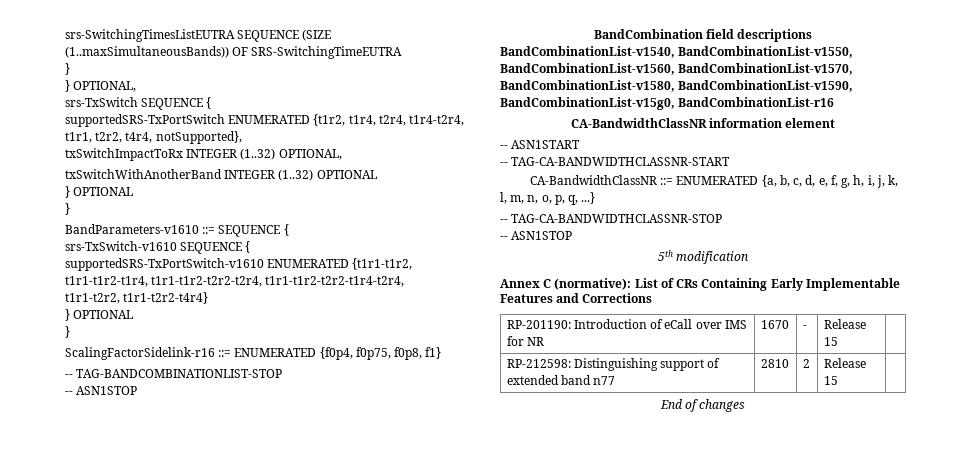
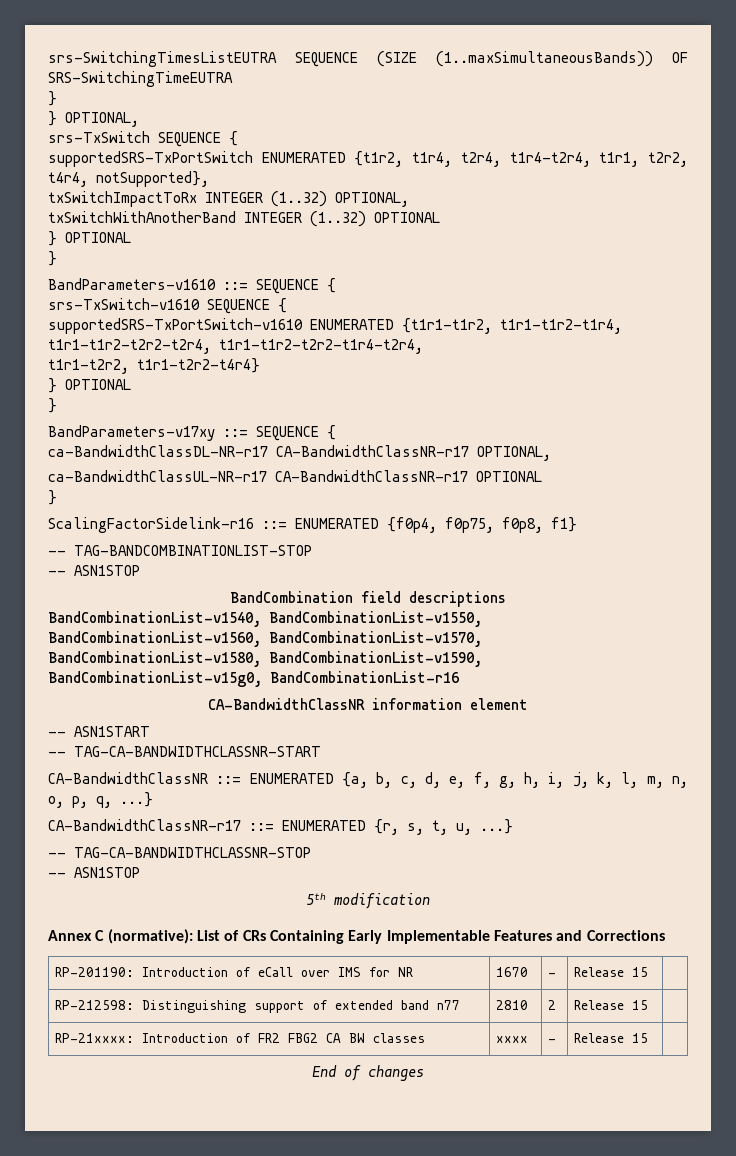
(70, 332) none -> [48,425,336,441] [48,445,551,461] [48,470,542,482] [48,490,57,505] // BandParameters-v17xy ::= SEQUENCE { // ca-BandwidthClassDL-NR-r17 CA-BandwidthClassNR-r17 OPTIONAL, // ca-BandwidthClassUL-NR-r17 CA-BandwidthClassNR-r17 OPTIONAL // }
(596, 198) none -> [48,819,513,835] // CA-BandwidthClassNR-r17 ::= ENUMERATED {r, s, t, u, ...}
(838, 380) none -> [55,1033,426,1043] [496,1036,529,1043] [548,1039,557,1043] [574,1033,649,1043] // RP-21xxxx: Introduction of FR2 FBG2 CA BW classes | xxxx | - | Release 15 |

